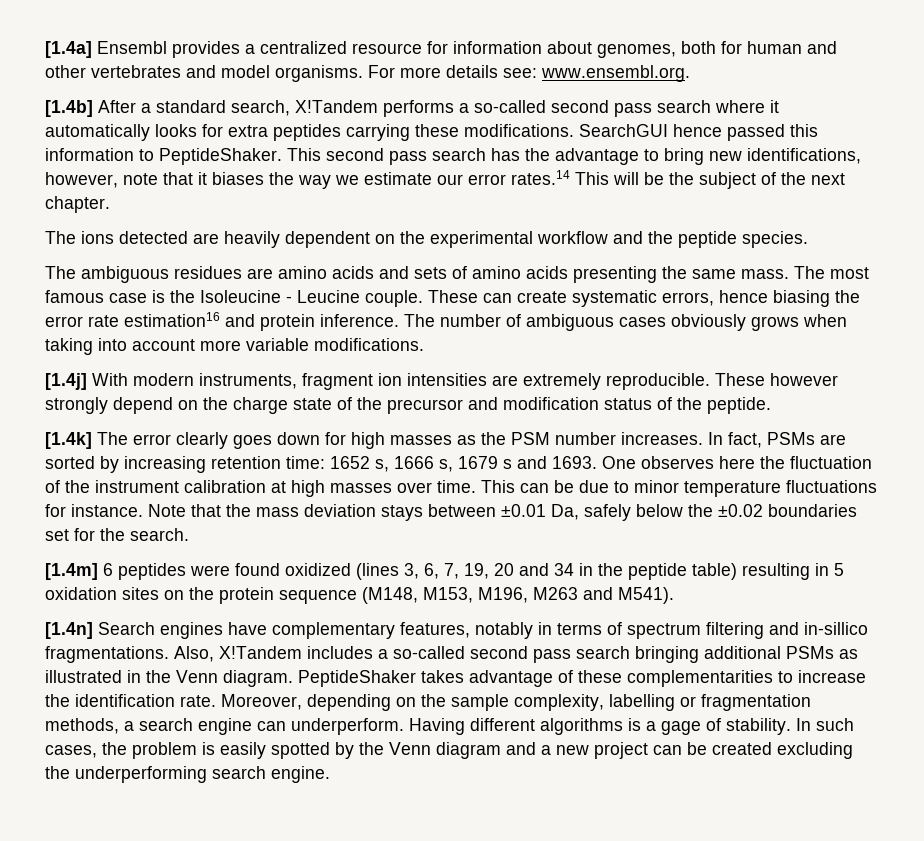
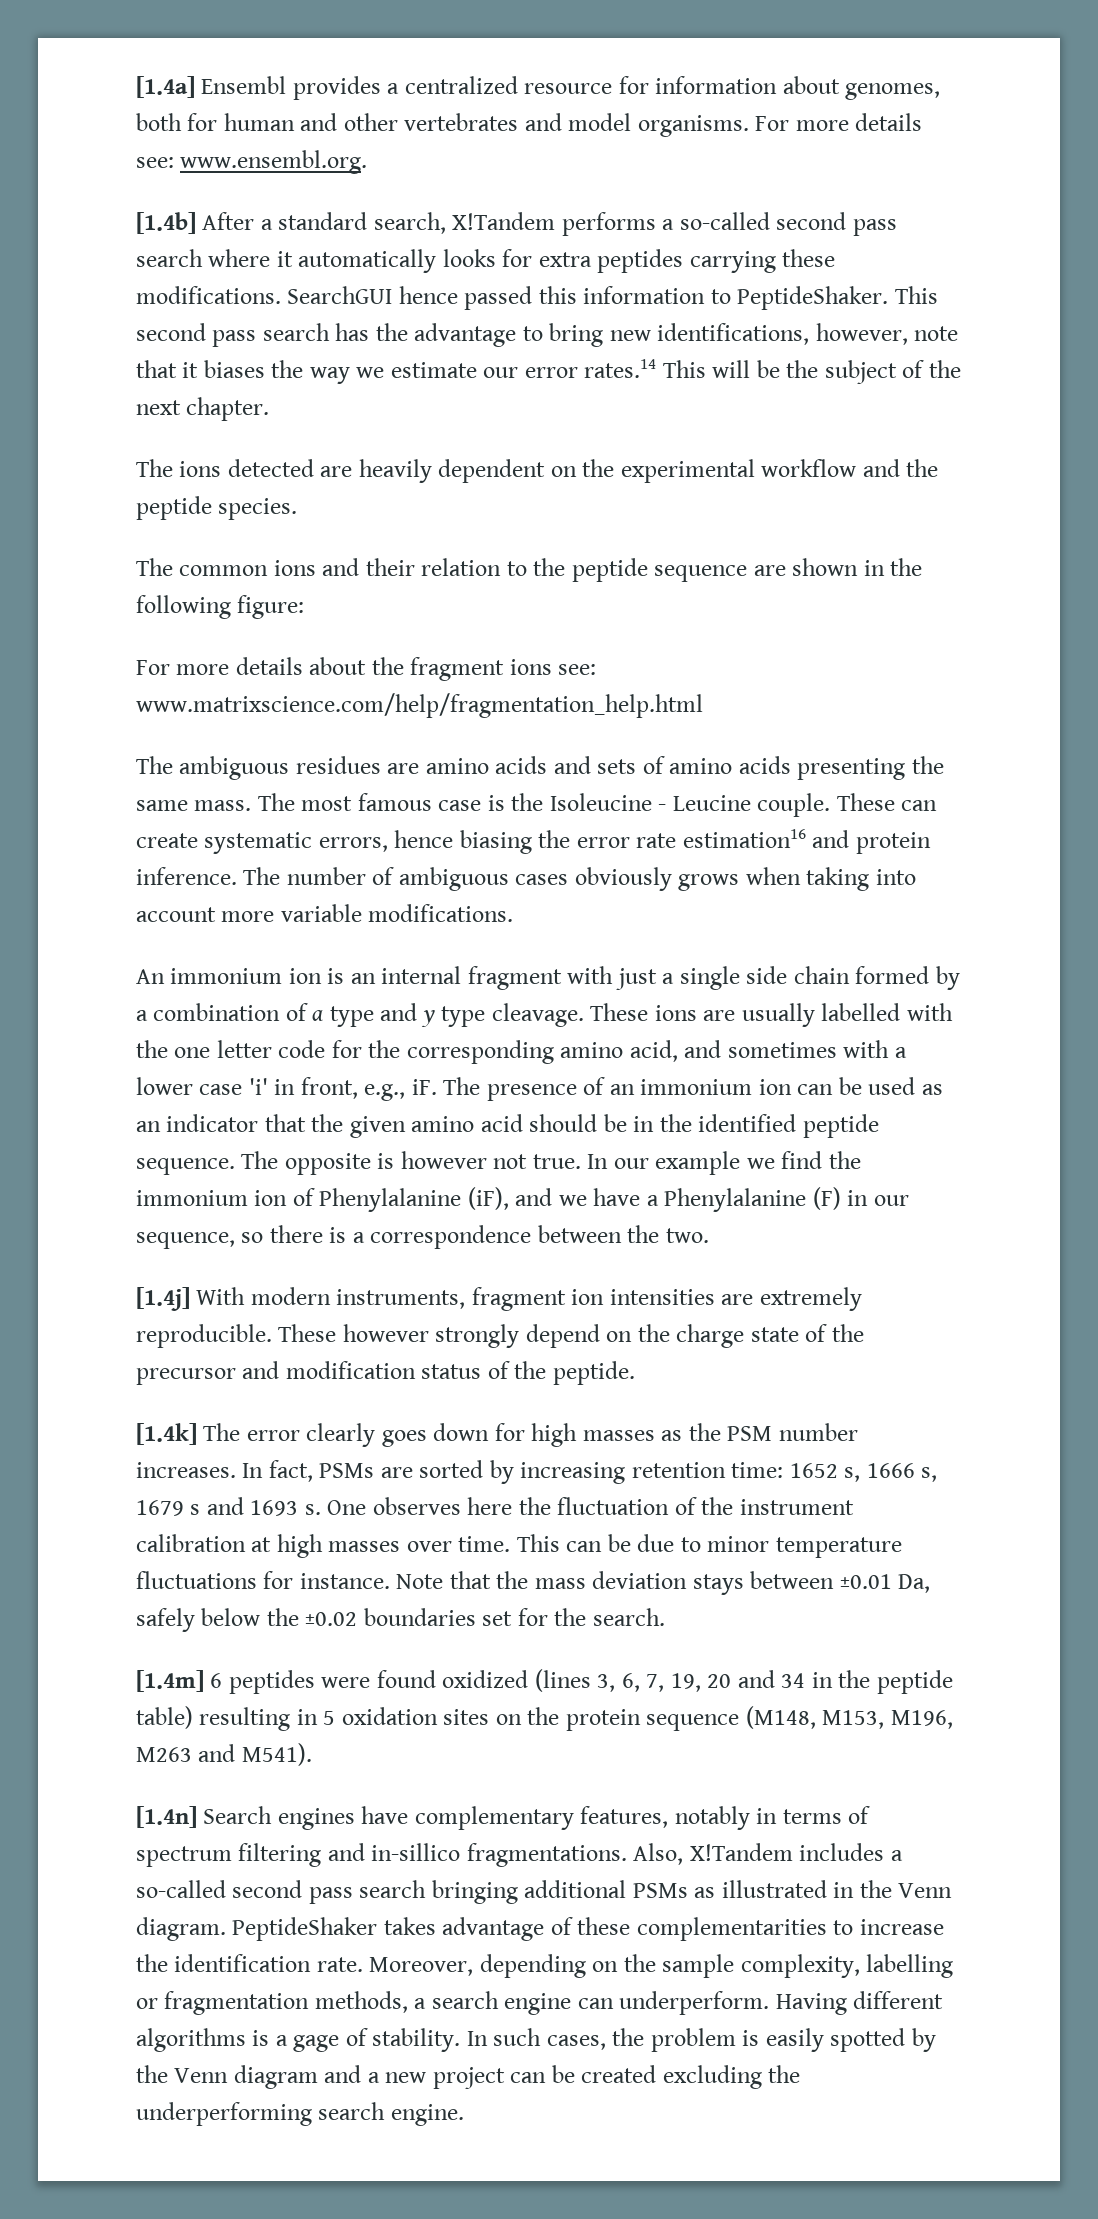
(808, 239) none -> [136,558,923,582] [136,595,305,619] [136,657,597,681] [136,693,703,718] // The common ions and their relation to the peptide sequence are shown in the following figure: // For more details about the fragment ions see: www.matrixscience.com/help/fragmentation_help.html
(424, 344) none -> [136,966,960,990] [136,1003,953,1027] [136,1040,907,1064] [136,1077,943,1101] [136,1114,879,1138] [136,1151,861,1175] [136,1187,909,1212] [136,1225,709,1249] // An immonium ion is an internal fragment with just a single side chain formed by a combination of a type and y type cleavage. These ions are usually labelled with the one letter code for the corresponding amino acid, and sometimes with a lower case 'i' in front, e.g., iF. The presence of an immonium ion can be used as an indicator that the given amino acid should be in the identified peptide sequence. The opposite is however not true. In our example we find the immonium ion of Phenylalanine (iF), and we have a Phenylalanine (F) in our sequence, so there is a correspondence between the two.
[552,456,597,469] 1693. -> [250,1500,321,1516] 1693 s.

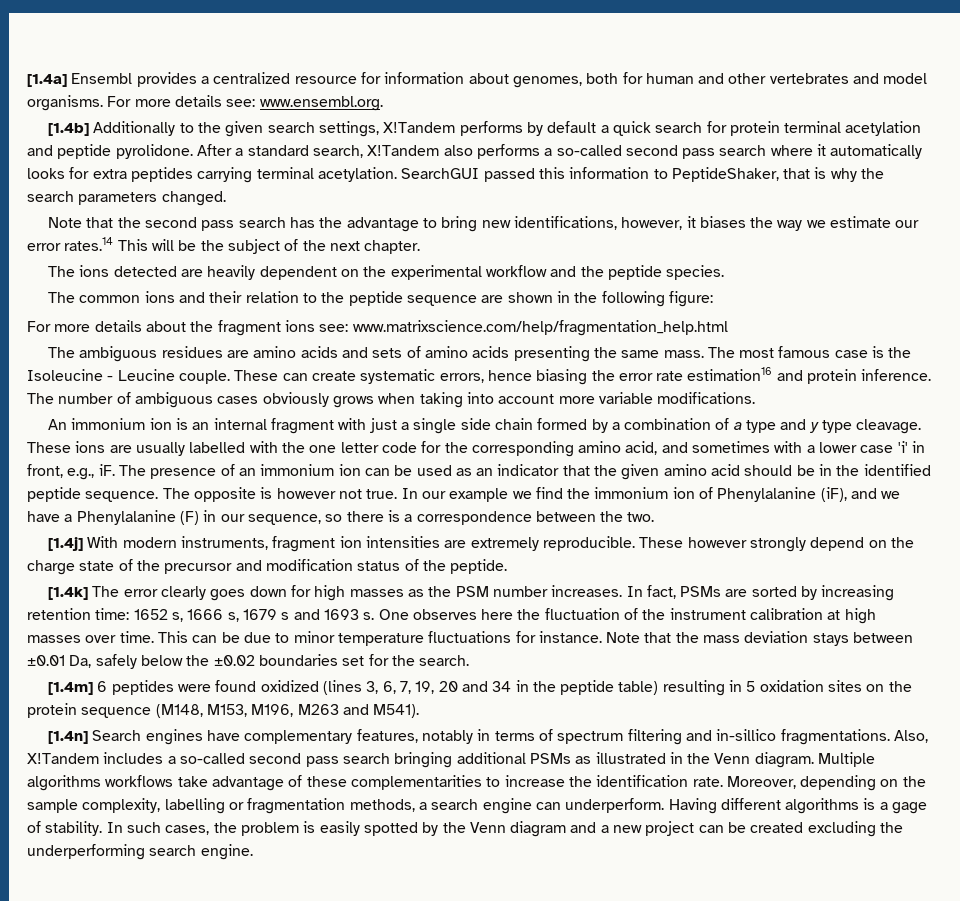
(196, 223) none -> [93,121,922,137] [27,144,193,159] Additionally to the given search settings, X!Tandem performs by default a quick search for protein terminal acetylation and peptide pyrolidone.
(556, 221) none -> [443,145,473,156] also
[782,249,836,267] [136,286,938,310] these modifications. SearchGUI hence passed this information to PeptideShaker. This -> [256,167,885,182] [27,191,226,206] [48,217,141,228] terminal acetylation. SearchGUI passed this information to PeptideShaker, that is why the search parameters changed. // Note that the
[914,326,959,341] [136,360,177,378] note that -> (683, 223) none
[232,1917,436,1941] PeptideShaker takes -> [818,752,876,767] [27,775,208,791] Multiple algorithms workflows take

